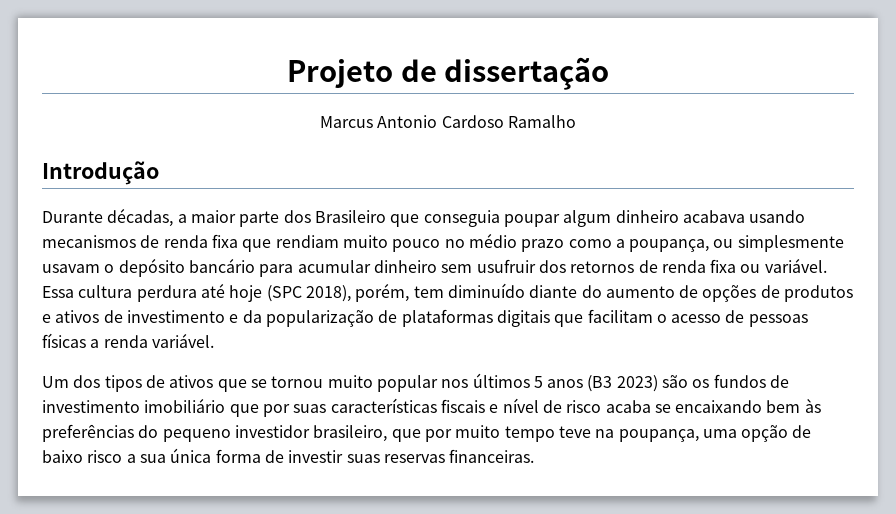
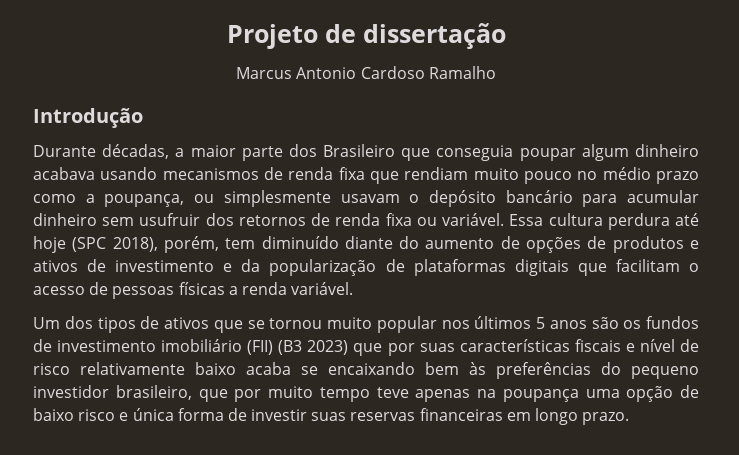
[587,375,658,392] (B3 2023) -> (587, 324) none
(226, 405) none -> [247,340,349,355] (FII) (B3 2023)
(602, 406) none -> [80,362,236,375] relativamente baixo
[595,429,699,442] na poupança, -> [415,389,579,402] apenas na poupança
[126,454,166,463] a sua -> [119,412,129,421] e
[449,449,535,463] financeiras. -> [419,408,630,425] financeiras em longo prazo.

